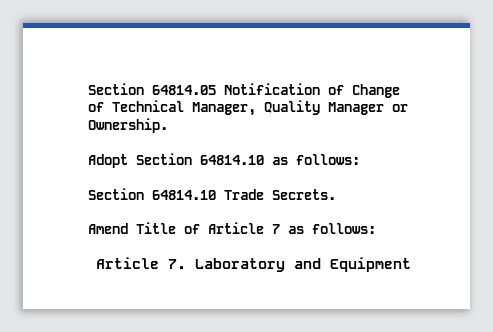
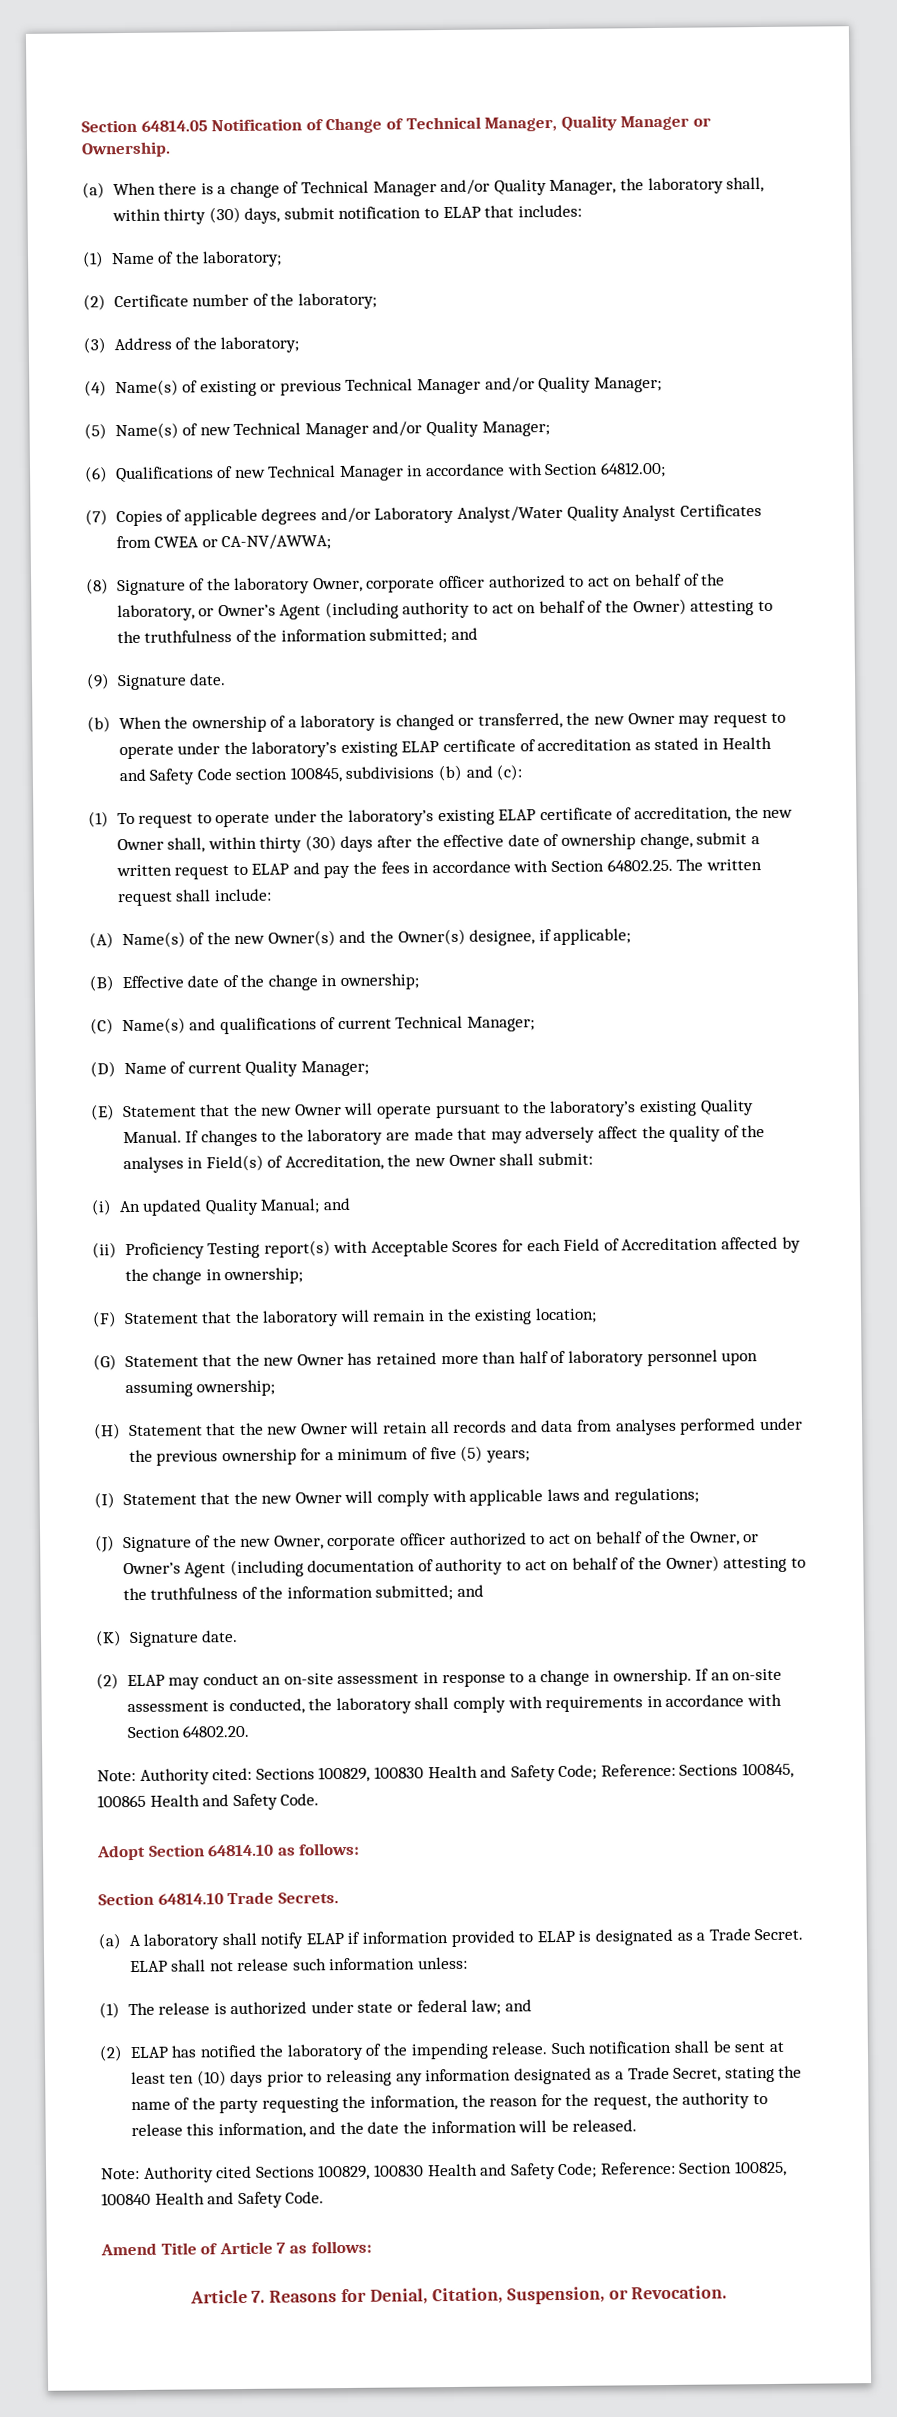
(168, 125) none -> [82,176,765,199] [111,204,582,225] [82,250,283,268] [83,292,377,311] [83,336,300,354] [84,376,662,397] [84,420,550,440] [84,461,666,483] [85,504,762,527] [115,534,332,551] [86,573,726,596] [116,598,773,622] [116,627,479,644] [86,673,227,691] [87,712,787,733] [118,736,772,760] [118,764,523,785] [88,806,794,828] [116,832,760,853] [115,858,762,880] [117,888,272,907] [89,928,632,949] [89,973,420,992] [90,1015,536,1035] [90,1060,369,1078] [91,1099,754,1121] [122,1125,766,1147] [122,1152,593,1174] [91,1197,351,1216] [92,1236,801,1260] [124,1267,304,1285] [92,1307,597,1328] [93,1349,759,1371] [124,1379,276,1398] [94,1417,803,1440] [128,1445,530,1466] [94,1487,699,1509] [95,1530,760,1553] [122,1555,806,1578] [122,1584,485,1601] [95,1630,239,1648] [96,1668,783,1690] [126,1693,782,1715] [126,1724,250,1739] [97,1762,795,1785] [97,1793,320,1811] // (a) When there is a change of Technical Manager and/or Quality Manager, the laboratory shall, within thirty (30) days, submit notification to ELAP that includes: // (1) Name of the laboratory; // (2) Certificate number of the laboratory; // (3) Address of the laboratory; // (4) Name(s) of existing or previous Technical Manager and/or Quality Manager; // (5) Name(s) of new Technical Manager and/or Quality Manager; // (6) Qualifications of new Technical Manager in accordance with Section 64812.00; // (7) Copies of applicable degrees and/or Laboratory Analyst/Water Quality Analyst Certificates from CWEA or CA-NV/AWWA; // (8) Signature of the laboratory Owner, corporate officer authorized to act on behalf of the laboratory, or Owner’s Agent (including authority to act on behalf of the Owner) attesting to the truthfulness of the information submitted; and // (9) Signature date. // (b) When the ownership of a laboratory is changed or transferred, the new Owner may request to operate under the laboratory’s existing ELAP certificate of accreditation as stated in Health and Safety Code section 100845, subdivisions (b) and (c): // (1) To request to operate under the laboratory’s existing ELAP certificate of accreditation, the new Owner shall, within thirty (30) days after the effective date of ownership change, submit a written request to ELAP and pay the fees in accordance with Section 64802.25. The written request shall include: // (A) Name(s) of the new Owner(s) and the Owner(s) designee, if applicable; // (B) Effective date of the change in ownership; // (C) Name(s) and qualifications of current Technical Manager; // (D) Name of current Quality Manager; // (E) Statement that the new Owner will operate pursuant to the laboratory’s existing Quality Manual. If changes to the laboratory are made that may adversely affect the quality of the analyses in Field(s) of Accreditation, the new Owner shall submit: // (i) An updated Quality Manual; and // (ii) Proficiency Testing report(s) with Acceptable Scores for each Field of Accreditation affected by the change in ownership; // (F) Statement that the laboratory will remain in the existing location; // (G) Statement that the new Owner has retained more than half of laboratory personnel upon assuming ownership; // (H) Statement that the new Owner will retain all records and data from analyses performed under the previous ownership for a minimum of five (5) years; // (I) Statement that the new Owner will comply with applicable laws and regulations; // (J) Signature of the new Owner, corporate officer authorized to act on behalf of the Owner, or Owner’s Agent (including documentation of authority to act on behalf of the Owner) attesting to the truthfulness of the information submitted; and // (K) Signature date. // (2) ELAP may conduct an on-site assessment in response to a change in ownership. If an on-site assessment is conducted, the laboratory shall comply with requirements in accordance with Section 64802.20. // Note: Authority cited: Sections 100829, 100830 Health and Safety Code; Reference: Sections 100845, 100865 Health and Safety Code.
(336, 194) none -> [98,1928,804,1950] [129,1956,469,1973] [99,1999,532,2019] [99,2040,784,2062] [130,2065,803,2088] [130,2092,768,2114] [130,2119,638,2139] [101,2160,788,2183] [101,2191,325,2209] // (a) A laboratory shall notify ELAP if information provided to ELAP is designated as a Trade Secret. ELAP shall not release such information unless: // (1) The release is authorized under state or federal law; and // (2) ELAP has notified the laboratory of the impending release. Such notification shall be sent at least ten (10) days prior to releasing any information designated as a Trade Secret, stating the name of the party requesting the information, the reason for the request, the authority to release this information, and the date the information will be released. // Note: Authority cited Sections 100829, 100830 Health and Safety Code; Reference: Section 100825, 100840 Health and Safety Code.
[195,257,411,272] Laboratory and Equipment -> [269,2285,728,2305] Reasons for Denial, Citation, Suspension, or Revocation.

